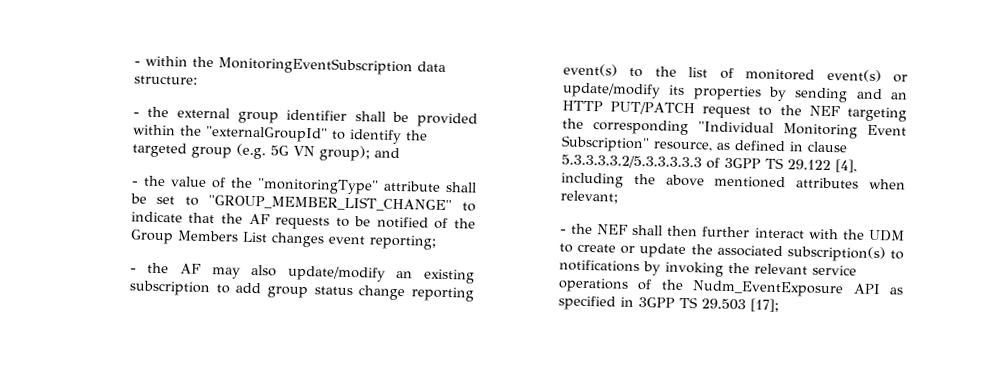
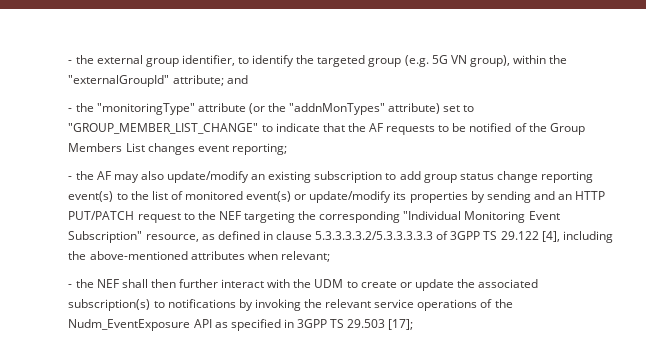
[133,55,446,76] [133,75,198,85] [132,106,479,128] [132,124,328,143] - within the MonitoringEventSubscription data structure: // - the external group identifier shall be provided within the "externalGroupId" -> [68,55,235,67] - the external group identifier,
[318,145,400,162] [130,175,478,195] [129,193,147,204] group); and // - the value of the "monitoringType" attribute shall be -> [469,55,568,67] [68,75,248,87] [68,103,441,115] group), within the "externalGroupId" attribute; and // - the "monitoringType" attribute (or the "addnMonTypes" attribute)
[665,174,787,189] above mentioned -> [89,251,188,260] above-mentioned

